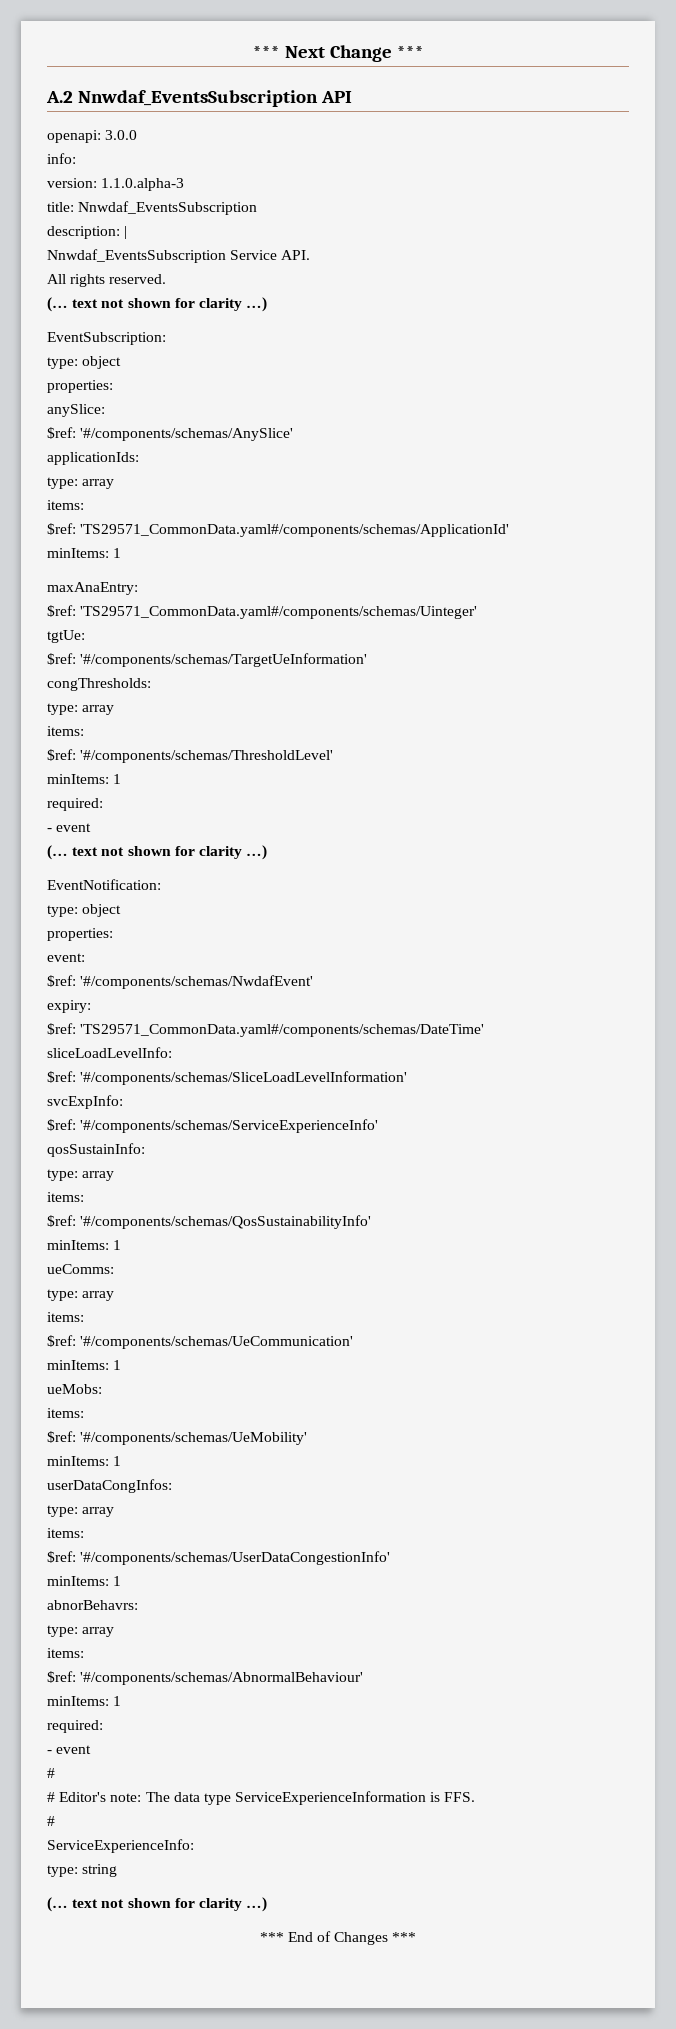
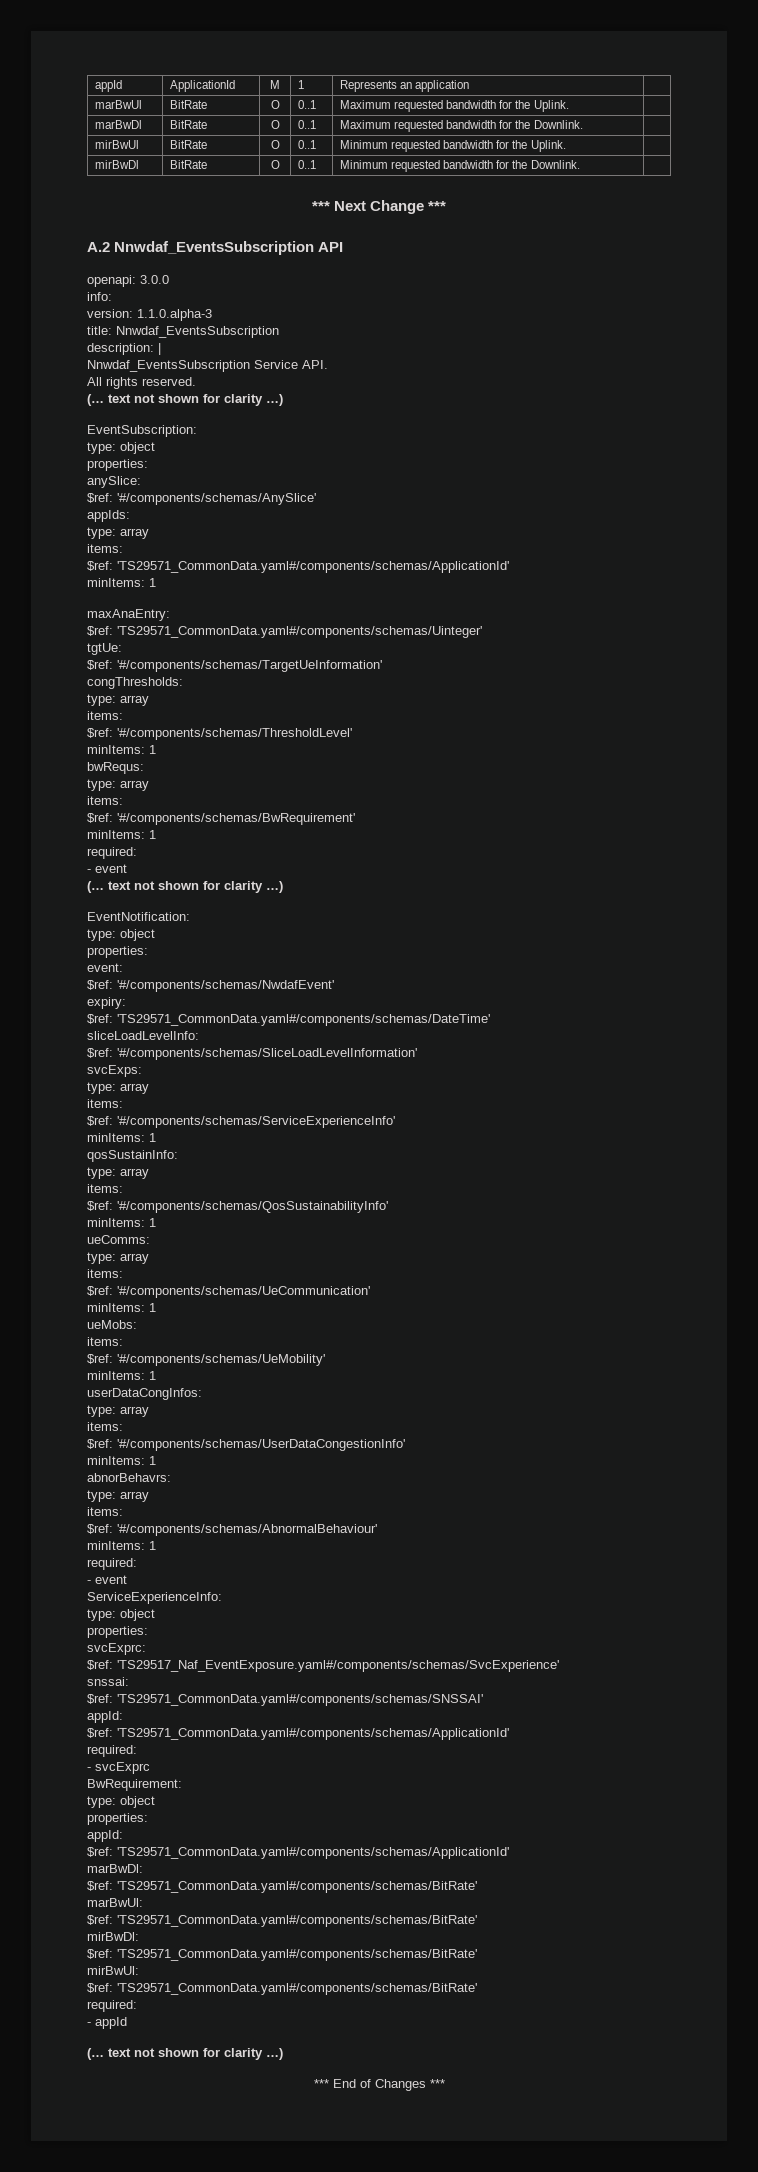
(252, 52) none -> [94,80,122,92] [169,80,235,92] [270,80,280,89] [297,80,304,89] [339,80,470,92] [94,100,142,109] [169,100,207,109] [270,100,280,109] [297,100,316,109] [339,100,569,112] [94,120,142,129] [169,120,207,129] [270,120,280,129] [297,120,316,129] [339,120,583,132] [94,140,139,149] [169,140,207,149] [270,140,280,149] [297,140,316,149] [339,140,566,152] [94,160,139,169] [169,160,207,169] [270,160,280,169] [297,160,316,169] [339,160,580,172] appId | ApplicationId | M | 1 | Represents an application | // marBwUl | BitRate | O | 0..1 | Maximum requested bandwidth for the Uplink. | // marBwDl | BitRate | O | 0..1 | Maximum requested bandwidth for the Downlink. | // mirBwUl | BitRate | O | 0..1 | Minimum requested bandwidth for the Uplink. | // mirBwDl | BitRate | O | 0..1 | Minimum requested bandwidth for the Downlink. | //
[47,452,139,465] applicationIds: -> [87,510,130,522] appIds:
(122, 779) none -> [87,762,144,774] [87,779,149,791] [87,796,123,805] [87,813,355,825] [87,830,156,839] // bwRequs: // type: array // items: // $ref: '#/components/schemas/BwRequirement' // minItems: 1
[47,1095,123,1109] svcExpInfo: -> [87,1065,142,1077] [87,1082,149,1094] [87,1099,123,1108] svcExps: // type: array // items:
(379, 1126) none -> [87,1133,156,1142] // minItems: 1
[47,1768,55,1778] [47,1791,476,1805] [47,1816,55,1826] [47,1839,194,1853] [47,1864,118,1877] # // # Editor's note: The data type ServiceExperienceInformation is FFS. // # // ServiceExperienceInfo: // type: string -> [87,1592,222,1604] [87,1609,155,1621] [87,1626,148,1638] [87,1643,146,1655] [87,1660,559,1672] [87,1677,129,1686] [87,1694,483,1706] [87,1711,123,1723] [87,1728,509,1740] [87,1745,137,1757] [87,1762,150,1774] [87,1779,182,1791] [87,1796,155,1808] [87,1813,148,1825] [87,1830,123,1842] [87,1847,509,1859] [87,1864,143,1873] [87,1881,477,1893] [87,1898,143,1907] [87,1915,477,1927] [87,1932,139,1941] [87,1949,477,1961] [87,1966,139,1975] [87,1983,477,1995] [87,2000,137,2012] [87,2017,127,2029] ServiceExperienceInfo: // type: object // properties: // svcExprc: // $ref: 'TS29517_Naf_EventExposure.yaml#/components/schemas/SvcExperience' // snssai: // $ref: 'TS29571_CommonData.yaml#/components/schemas/SNSSAI' // appId: // $ref: 'TS29571_CommonData.yaml#/components/schemas/ApplicationId' // required: // - svcExprc // BwRequirement: // type: object // properties: // appId: // $ref: 'TS29571_CommonData.yaml#/components/schemas/ApplicationId' // marBwDl: // $ref: 'TS29571_CommonData.yaml#/components/schemas/BitRate' // marBwUl: // $ref: 'TS29571_CommonData.yaml#/components/schemas/BitRate' // mirBwDl: // $ref: 'TS29571_CommonData.yaml#/components/schemas/BitRate' // mirBwUl: // $ref: 'TS29571_CommonData.yaml#/components/schemas/BitRate' // required: // - appId

